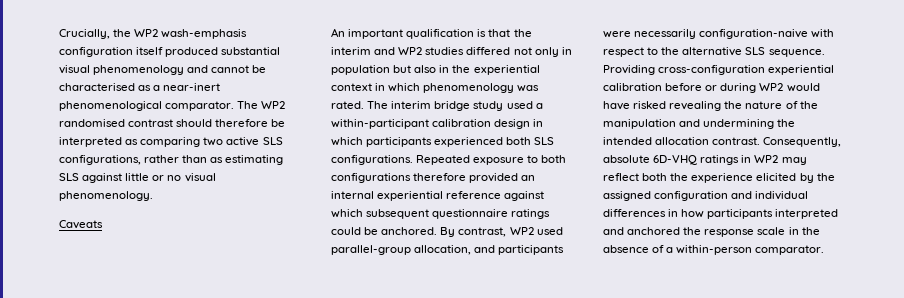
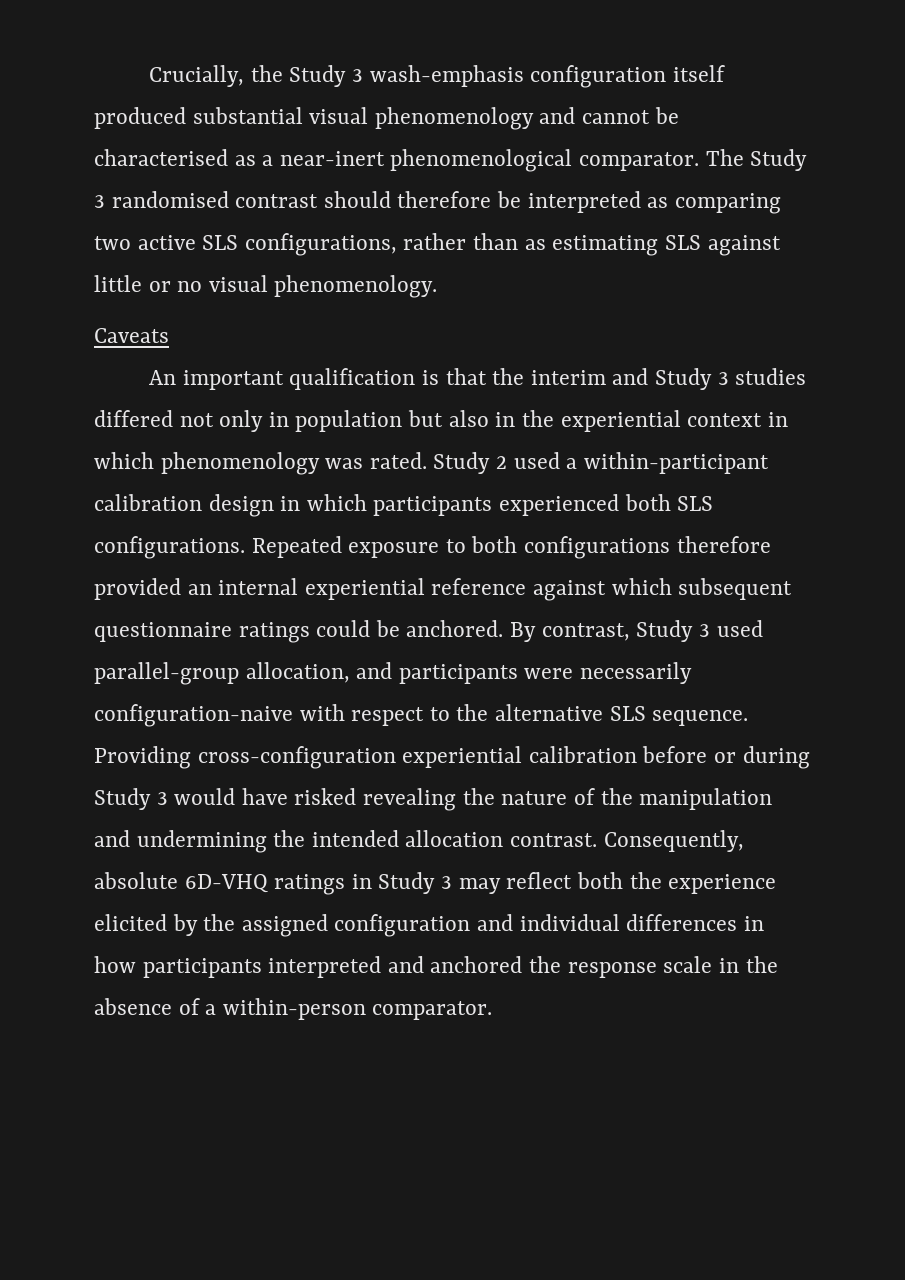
[134,29,159,37] WP2 -> [289,65,363,87] Study 3
[261,101,286,109] WP2 -> [750,149,808,171] [94,195,105,208] Study 3
[398,47,423,55] WP2 -> [654,368,729,390] Study 3
[367,101,504,111] The interim bridge study -> [433,452,508,474] Study 2
[509,227,534,235] WP2 -> [636,620,710,642] Study 3
[759,83,784,91] WP2 -> [94,788,168,810] Study 3
[754,155,779,163] WP2 -> [378,872,453,894] Study 3

